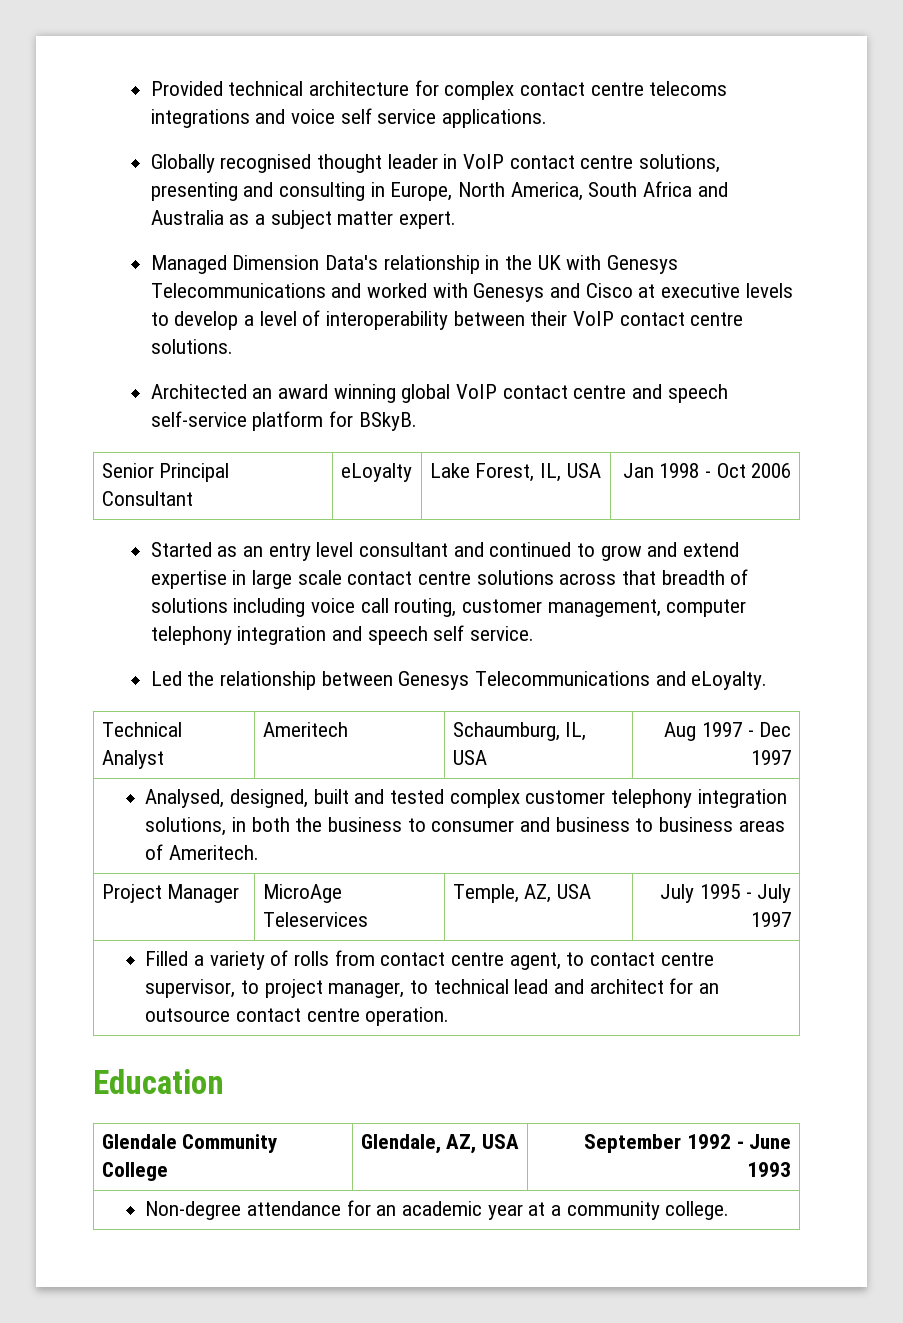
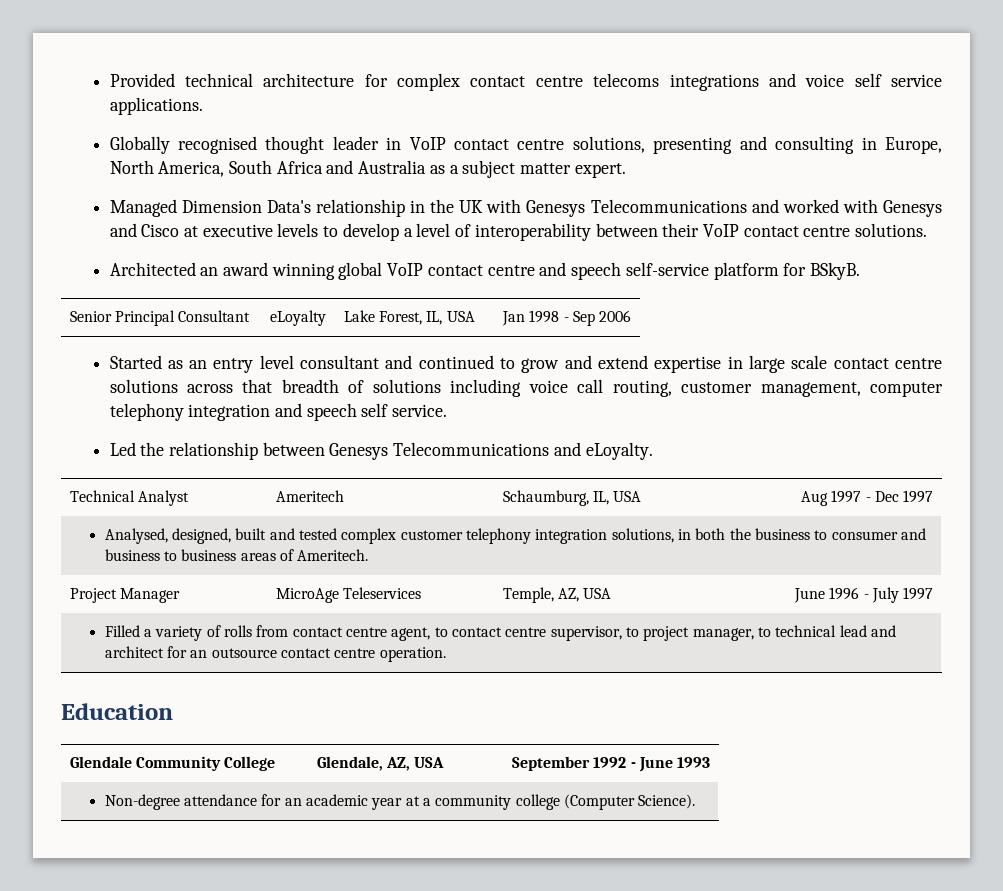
[716,463,746,478] Oct -> [573,311,596,326] Sep
[660,884,741,903] July 1995 -> [794,587,860,603] June 1996
[665,1201,730,1220] college. -> [515,794,696,810] college (Computer Science).

